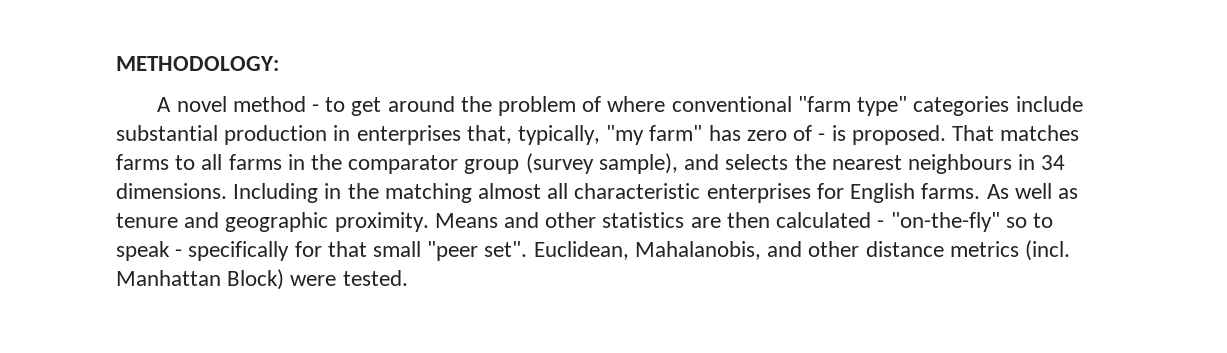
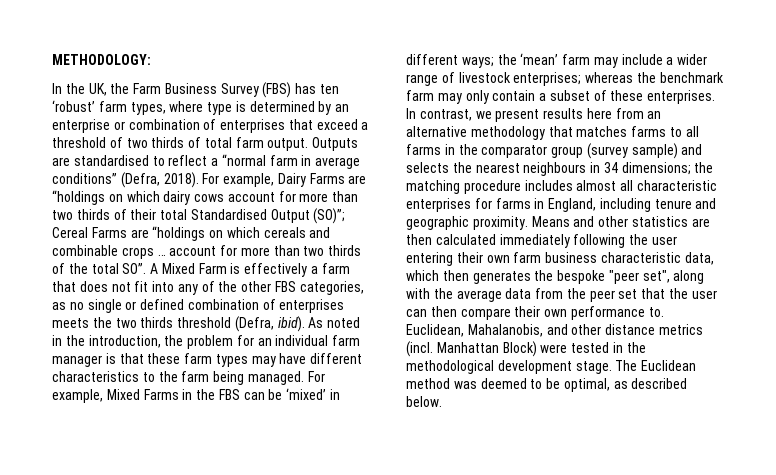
[157,96,1083,116] [116,125,994,145] A novel method - to get around the problem of where conventional "farm type" categories include substantial production in enterprises that, typically, "my farm" has zero of - is proposed. That -> [52,82,340,98] [52,100,350,115] [52,119,369,133] [52,137,359,151] [52,154,361,169] [52,172,367,188] [52,190,359,205] [52,208,346,224] [52,226,331,241] [52,245,362,259] [52,263,350,277] [52,281,364,295] [52,299,345,313] [52,316,361,332] [52,335,361,349] [52,353,363,367] [52,371,325,385] [52,388,341,403] [406,53,708,68] [406,72,724,86] [406,90,716,104] [406,108,662,122] [406,126,573,140] In the UK, the Farm Business Survey (FBS) has ten ‘robust’ farm types, where type is determined by an enterprise or combination of enterprises that exceed a threshold of two thirds of total farm output. Outputs are standardised to reflect a “normal farm in average conditions” (Defra, 2018). For example, Dairy Farms are “holdings on which dairy cows account for more than two thirds of their total Standardised Output (SO)”; Cereal Farms are “holdings on which cereals and combinable crops … account for more than two thirds of the total SO”. A Mixed Farm is effectively a farm that does not fit into any of the other FBS categories, as no single or defined combination of enterprises meets the two thirds threshold (Defra, ibid). As noted in the introduction, the problem for an individual farm manager is that these farm types may have different characteristics to the farm being managed. For example, Mixed Farms in the FBS can be ‘mixed’ in different ways; the ‘mean’ farm may include a wider range of livestock enterprises; whereas the benchmark farm may only contain a subset of these enterprises. In contrast, we present results here from an alternative methodology that
[598,153,678,174] sample), -> [631,143,678,159] sample)
[116,183,472,203] dimensions. Including in the matching -> [621,162,714,175] [406,180,573,194] dimensions; the matching procedure includes
[850,183,1078,203] English farms. As well as -> [495,198,651,212] farms in England, including
[877,212,1053,232] [116,241,528,261] - "on-the-fly" so to speak - specifically for that small "peer set". -> [499,234,677,248] [406,252,714,266] [406,270,705,284] [406,288,717,302] [406,306,664,320] immediately following the user entering their own farm business characteristic data, which then generates the bespoke "peer set", along with the average data from the peer set that the user can then compare their own performance to.
[342,270,408,286] tested. -> [571,342,646,353] [406,360,697,374] [406,378,688,392] [406,396,442,407] tested in the methodological development stage. The Euclidean method was deemed to be optimal, as described below.

